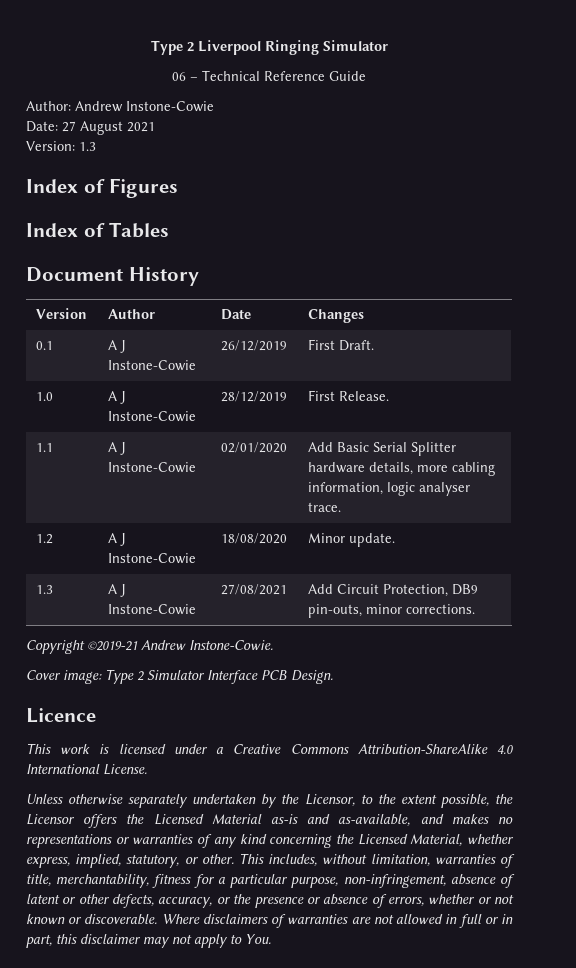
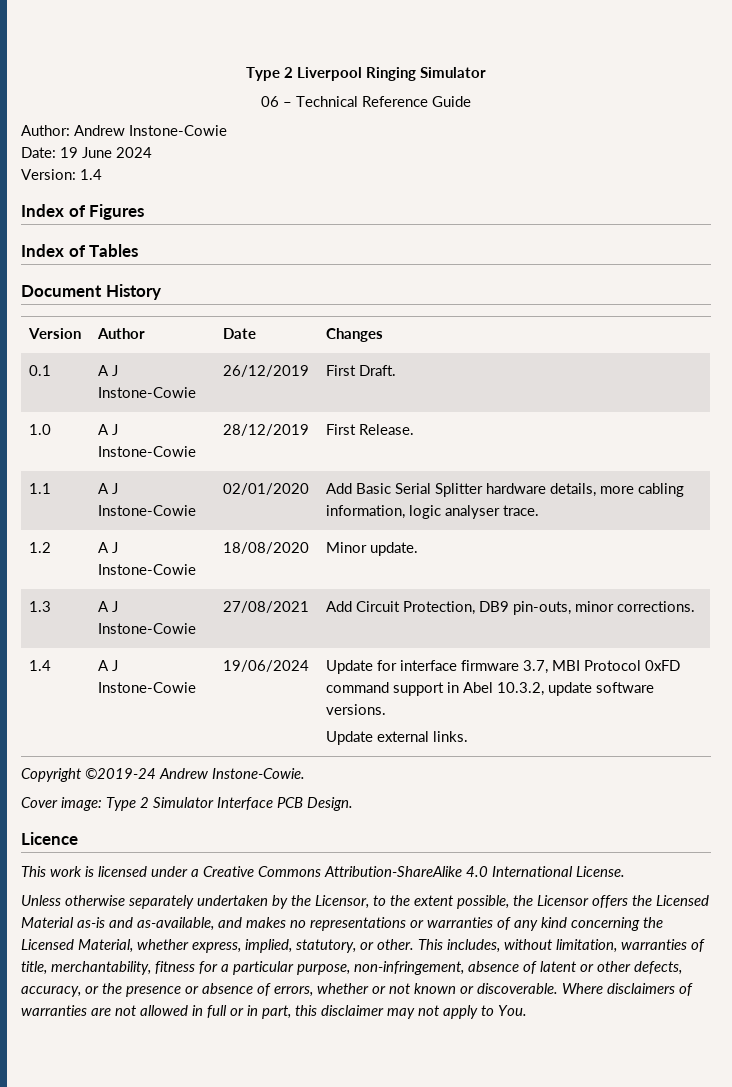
[62,121,155,135] 27 August 2021 -> [60,147,152,158] 19 June 2024
[79,142,96,151] 1.3 -> [80,169,102,180] 1.4
(476, 609) none -> [29,660,52,671] [98,660,119,671] [98,682,197,693] [223,660,310,672] [326,660,681,674] [326,682,655,696] [326,704,387,715] [326,731,469,745] // 1.4 | A J Instone-Cowie | 19/06/2024 | Update for interface firmware 3.7, MBI Protocol 0xFD command support in Abel 10.3.2, update software versions. // Update external links.
[87,641,138,651] ©2019-21 -> [85,768,156,779] ©2019-24

